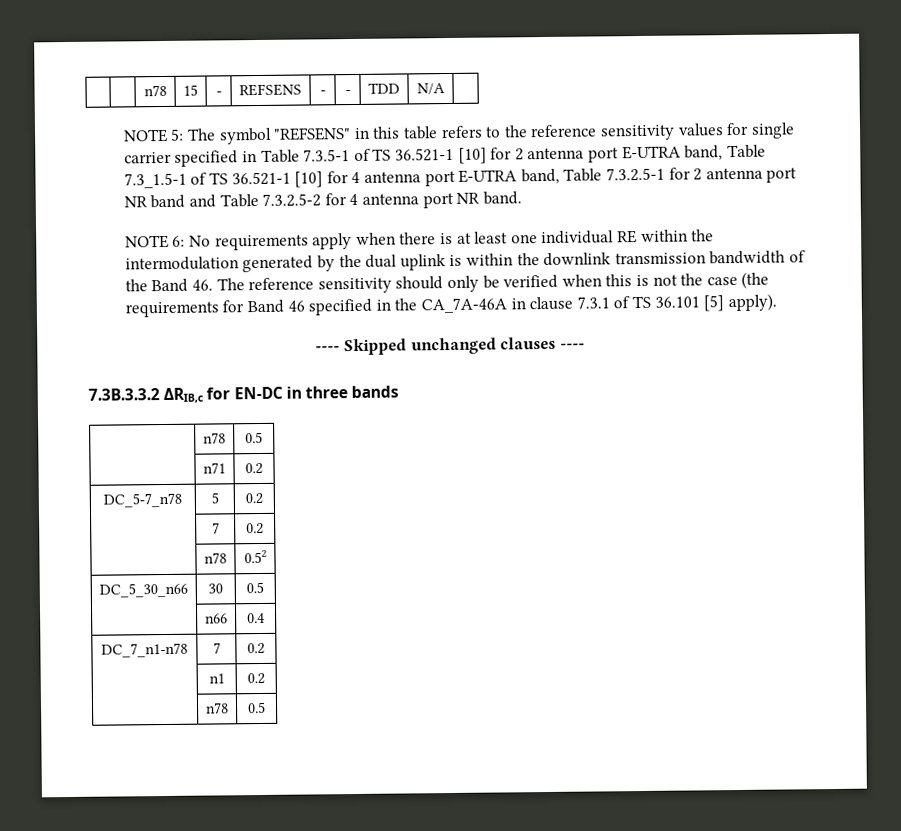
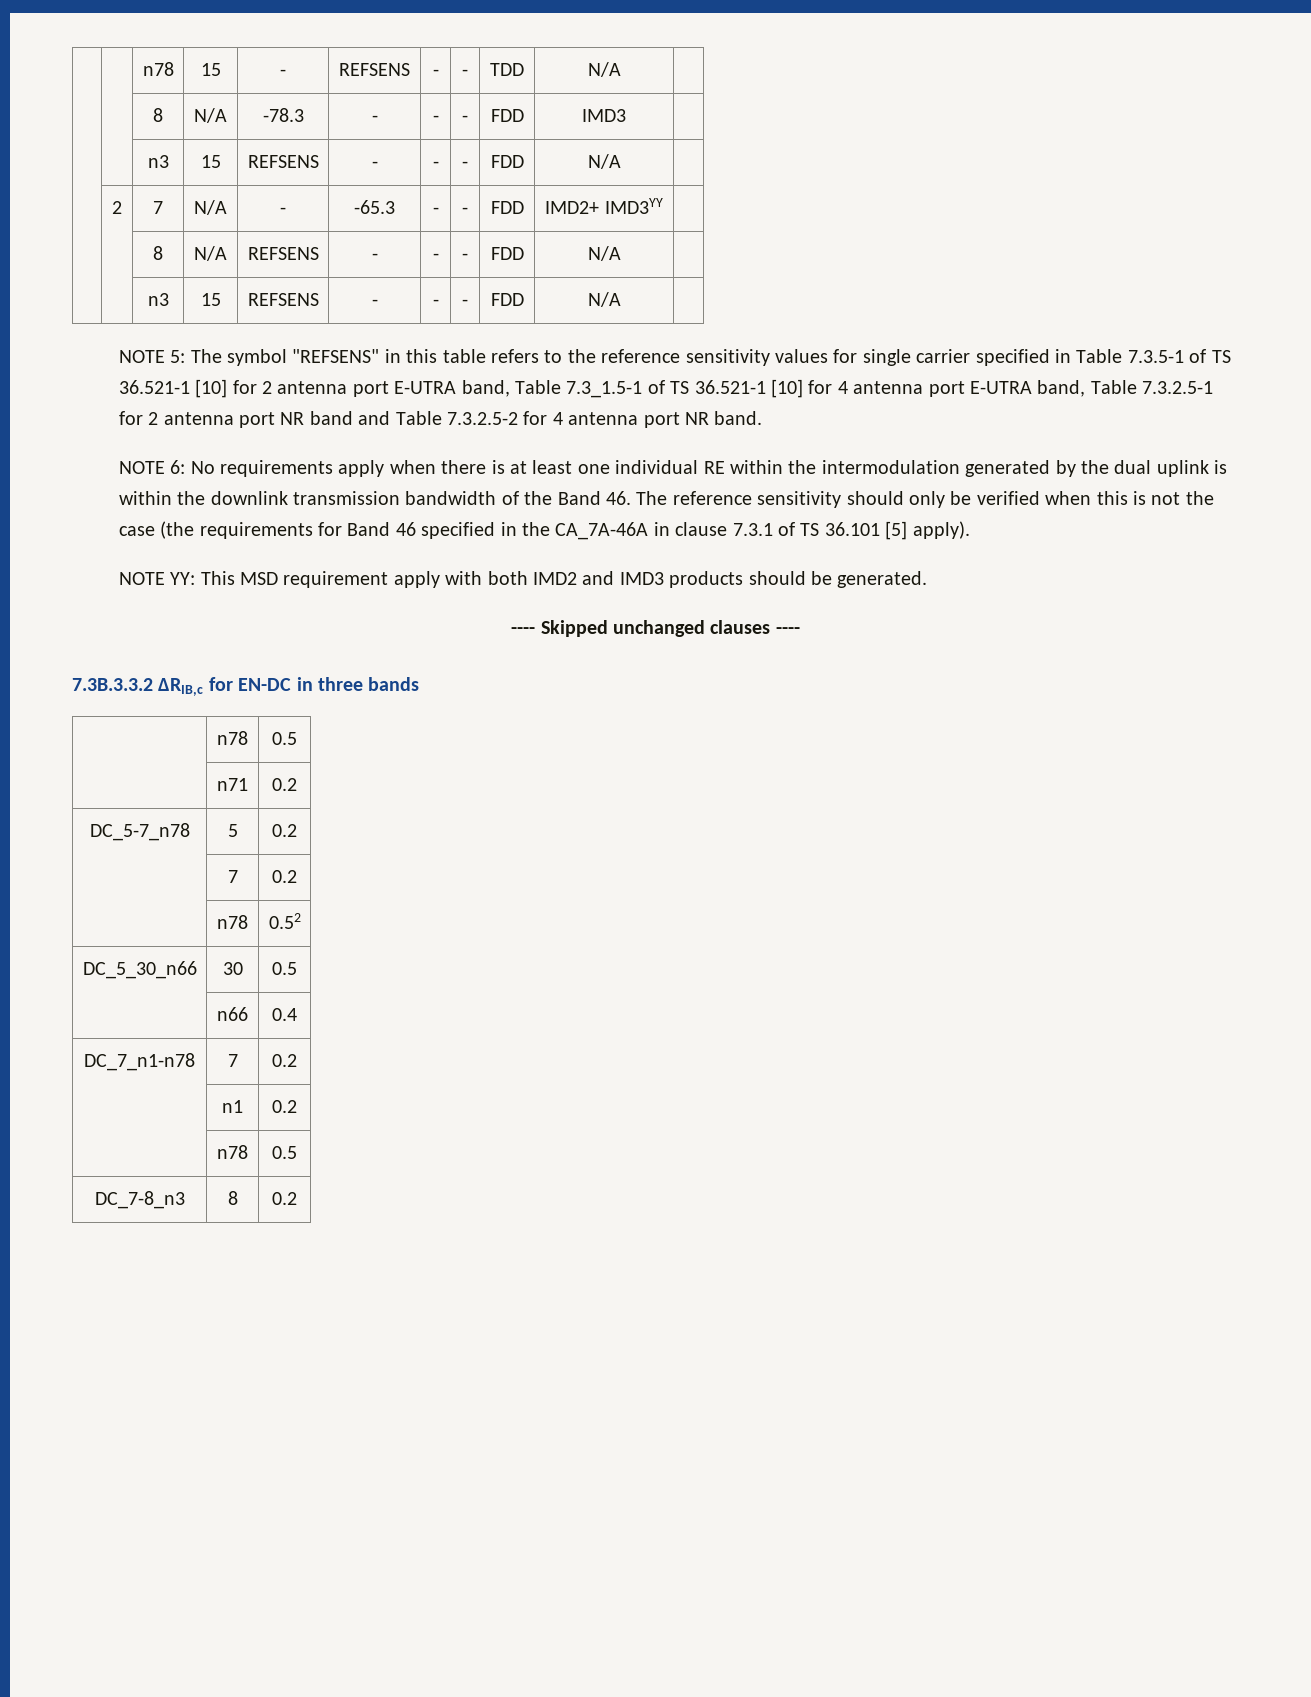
(445, 89) none -> [153,108,163,122] [194,108,227,123] [262,108,304,122] [371,115,378,122] [432,115,439,122] [462,115,468,122] [490,109,524,122] [582,109,626,122] [147,155,169,168] [200,155,221,168] [247,155,319,168] [371,161,378,168] [432,161,439,168] [462,161,468,168] [490,155,524,168] [587,154,621,169] [112,201,122,214] [153,201,163,214] [194,200,227,215] [280,207,286,214] [354,200,395,214] [432,207,439,214] [462,207,468,214] [490,201,524,214] [545,198,663,214] [153,246,163,260] [194,246,227,261] [247,247,319,260] [371,253,378,260] [432,253,439,260] [462,253,468,260] [490,247,524,260] [587,246,621,261] [147,293,169,306] [200,293,221,306] [247,293,319,306] [371,299,378,306] [432,299,439,306] [462,299,468,306] [490,293,524,306] [587,292,621,307] // | | 8 | N/A | -78.3 | - | - | - | FDD | IMD3 | // | | n3 | 15 | REFSENS | - | - | - | FDD | N/A | // | 2 | 7 | N/A | - | -65.3 | - | - | FDD | IMD2+ IMD3YY | // | | 8 | N/A | REFSENS | - | - | - | FDD | N/A | // | | n3 | 15 | REFSENS | - | - | - | FDD | N/A |
(777, 302) none -> [118,571,928,588] // NOTE YY: This MSD requirement apply with both IMD2 and IMD3 products should be generated.
(266, 707) none -> [94,1191,185,1209] [227,1191,238,1205] [272,1192,297,1205] // DC_7-8_n3 | 8 | 0.2

